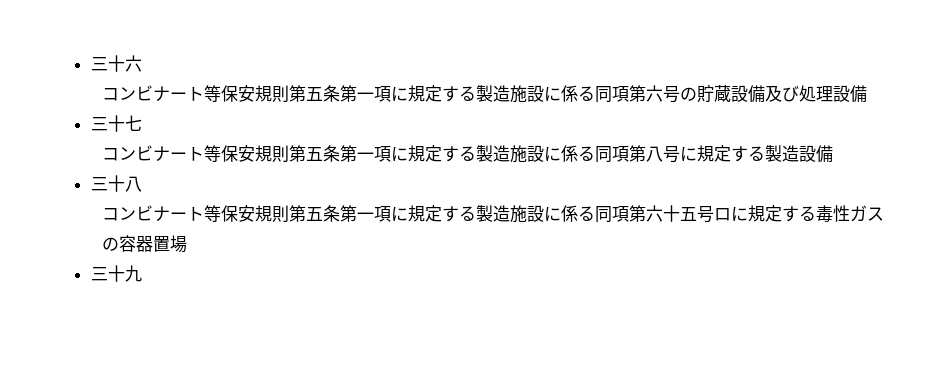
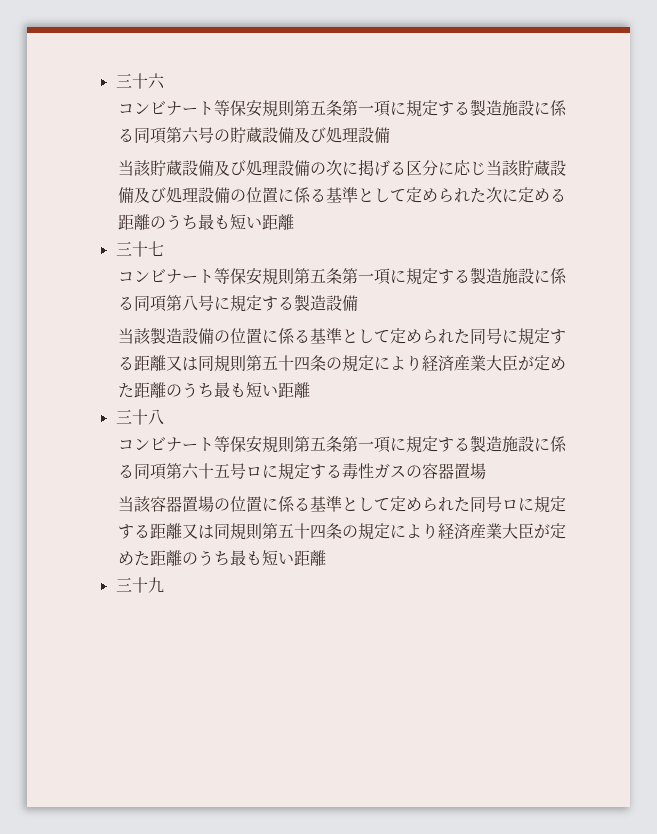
(867, 94) none -> [117,159,566,177] [117,187,566,203] [117,214,294,230] // 当該貯蔵設備及び処理設備の次に掲げる区分に応じ当該貯蔵設備及び処理設備の位置に係る基準として定められた次に定める距離のうち最も短い距離
(833, 154) none -> [117,327,566,345] [117,354,566,372] [117,382,310,398] // 当該製造設備の位置に係る基準として定められた同号に規定する距離又は同規則第五十四条の規定により経済産業大臣が定めた距離のうち最も短い距離
(187, 244) none -> [117,496,566,513] [117,522,566,540] [117,550,326,566] // 当該容器置場の位置に係る基準として定められた同号ロに規定する距離又は同規則第五十四条の規定により経済産業大臣が定めた距離のうち最も短い距離

